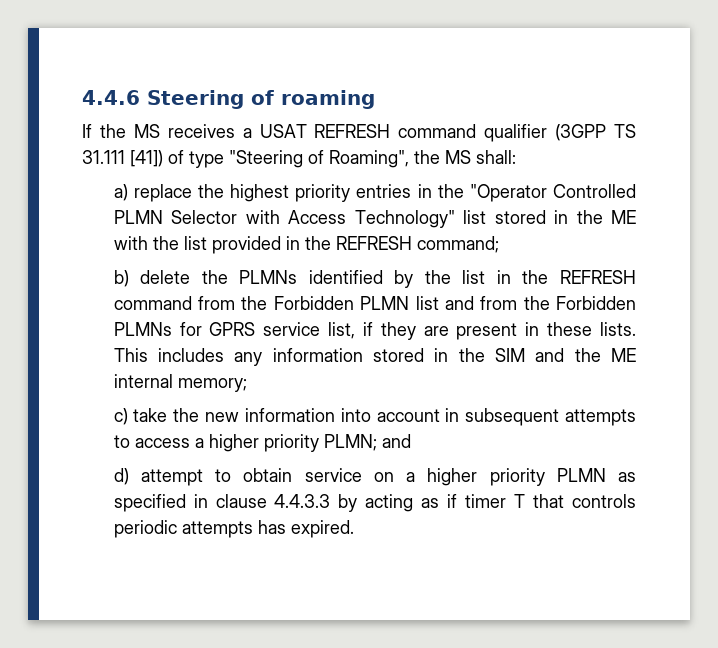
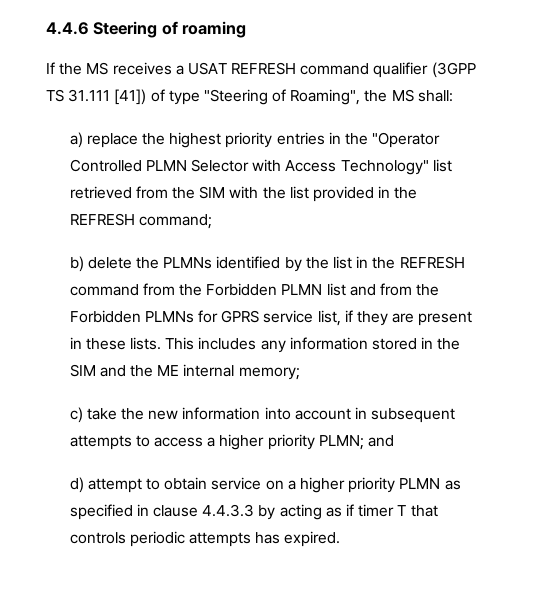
[494,210,637,224] stored in the ME -> [69,186,226,199] retrieved from the SIM

